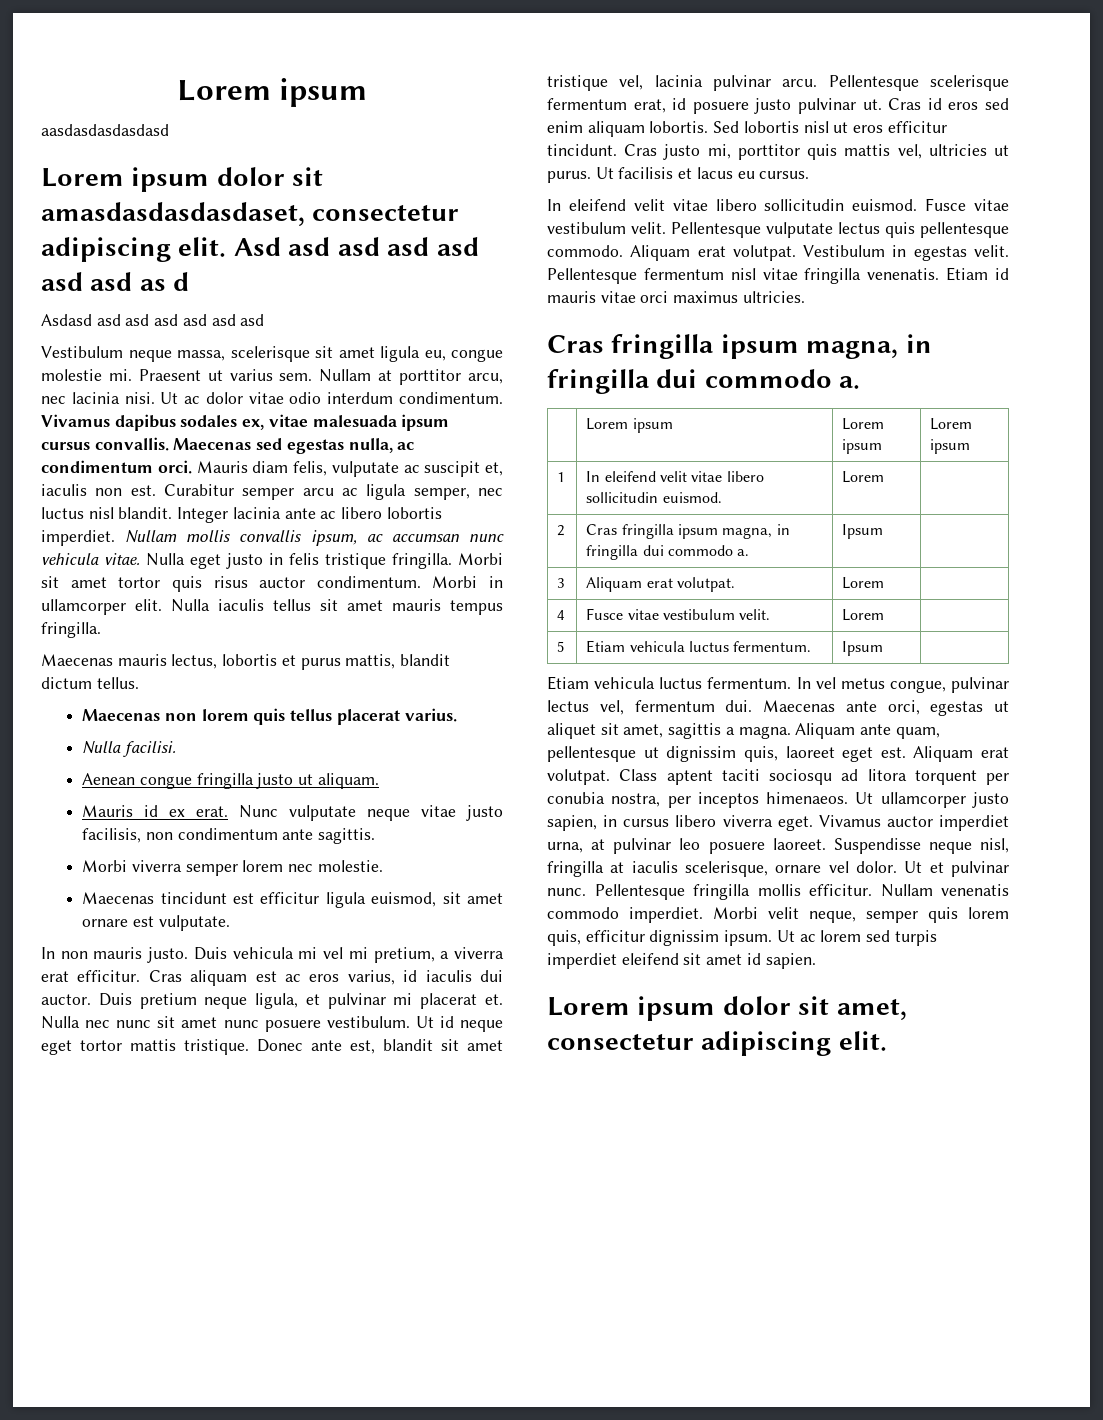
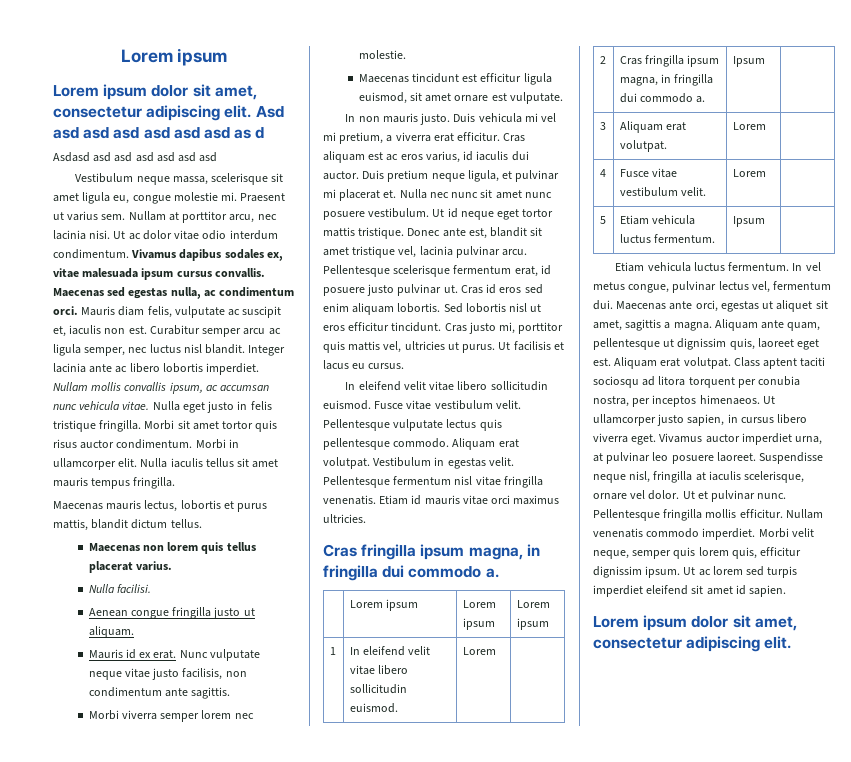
[176,78,368,107] [41,124,169,136] [41,167,324,192] [41,202,305,226] Lorem ipsum // aasdasdasdasdasd // Lorem ipsum dolor sit amasdasdasdasdaset, -> [120,48,228,66] [53,84,257,100] Lorem ipsum // Lorem ipsum dolor sit amet,

